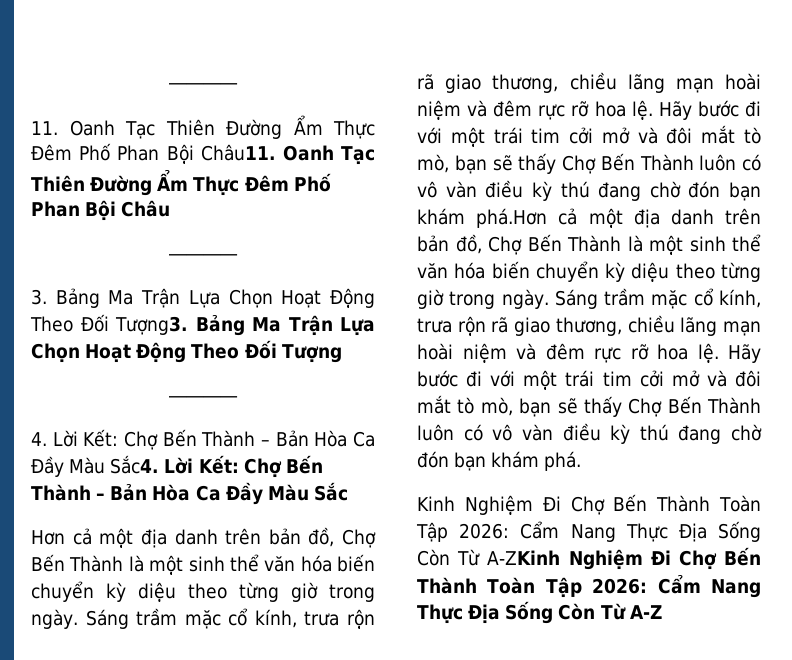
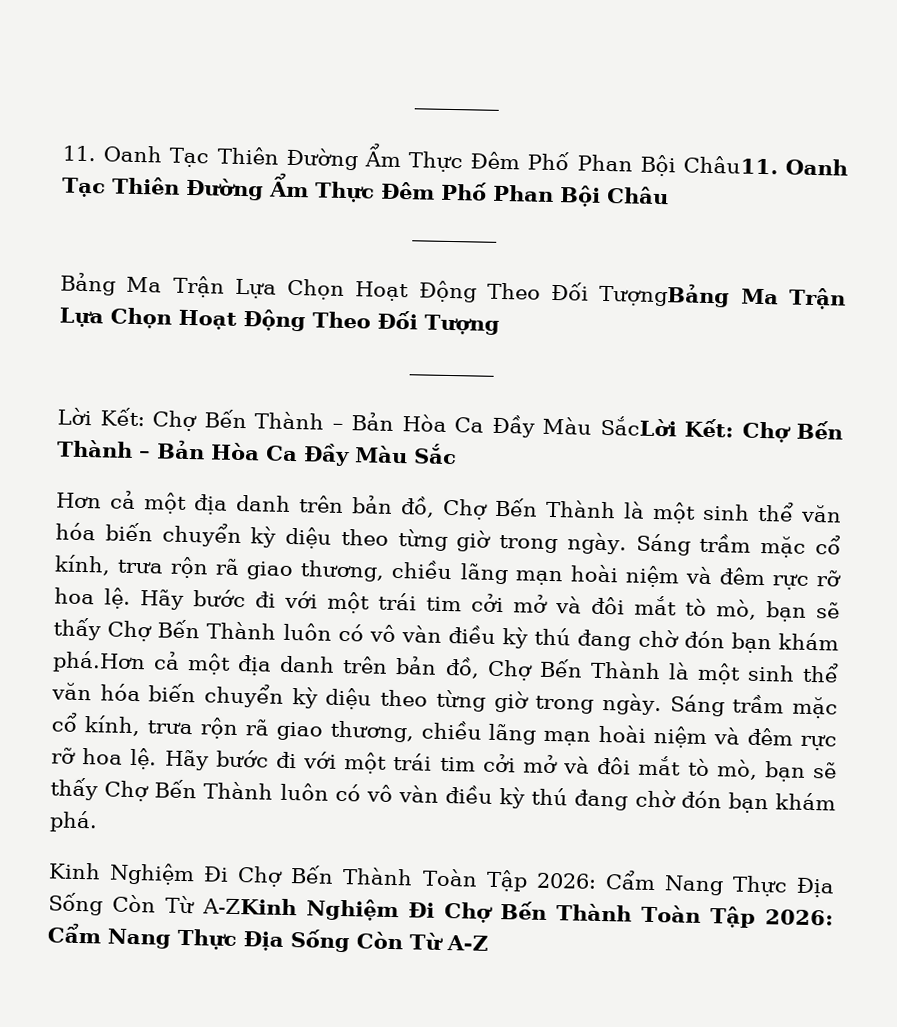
[31,288,375,308] [30,314,245,336] 3. Bảng Ma Trận Lựa Chọn Hoạt Động Theo Đối Tượng3. Bảng -> [60,272,731,308] Bảng Ma Trận Lựa Chọn Hoạt Động Theo Đối TượngBảng
[31,432,47,446] 4. -> (494, 378) none
[110,455,194,474] Sắc4. Lời -> [599,415,677,437] SắcLời

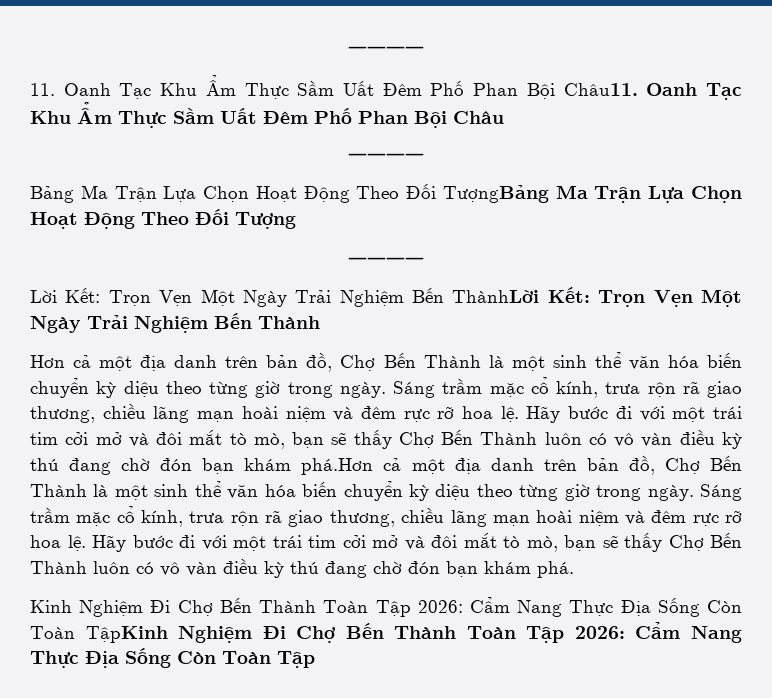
[216,143,463,173] Thiên Đường Ẩm Thực -> [160,75,375,99] Khu Ẩm Thực Sầm Uất
[112,172,375,203] Thiên Đường Ẩm Thực -> [30,102,257,128] Khu Ẩm Thực Sầm Uất
[152,409,843,443] [57,439,457,467] Chợ Bến Thành – Bản Hòa Ca Đầy Màu SắcLời Kết: Chợ Bến Thành – Bản Hòa Ca Đầy Màu Sắc -> [108,287,742,307] [30,313,320,333] Trọn Vẹn Một Ngày Trải Nghiệm Bến ThànhLời Kết: Trọn Vẹn Một Ngày Trải Nghiệm Bến Thành
[165,895,298,916] Từ A-ZKinh -> [30,626,168,643] Toàn TậpKinh
[409,932,488,951] Từ A-Z -> [222,651,315,668] Toàn Tập

